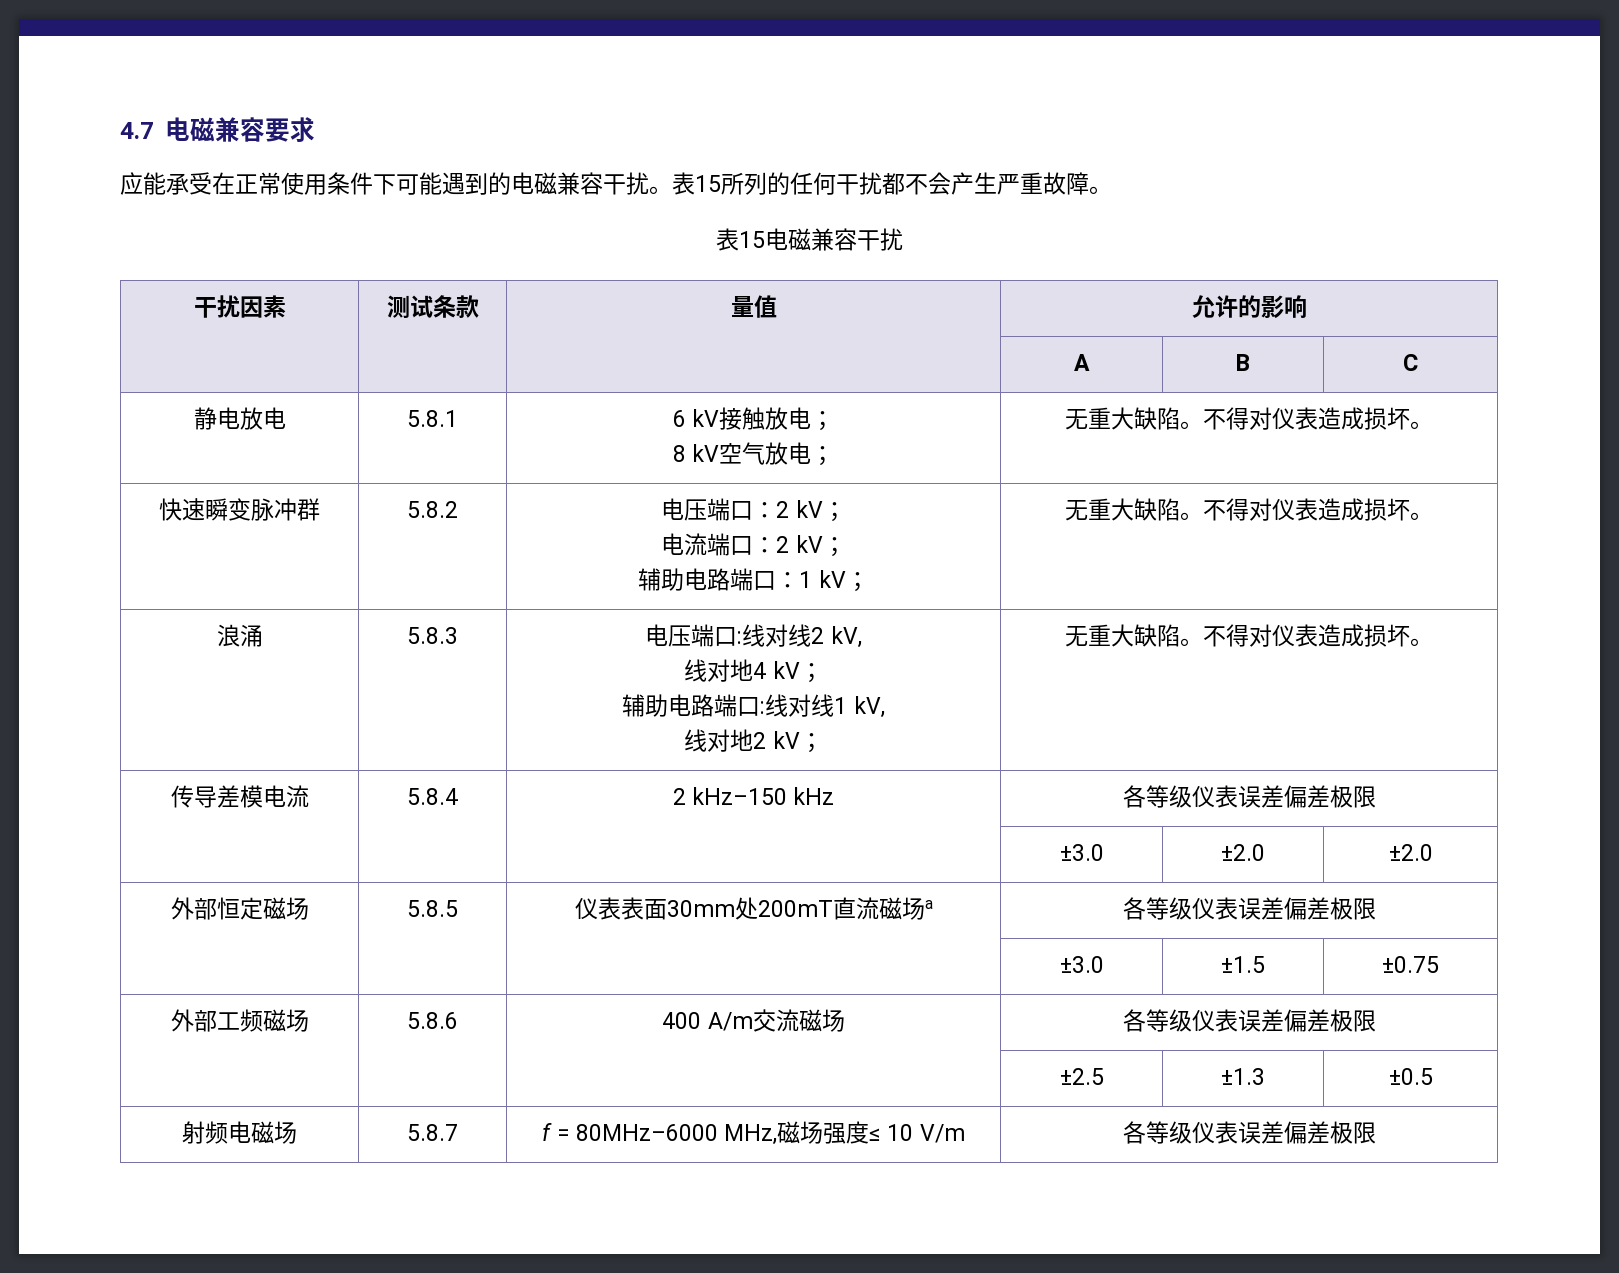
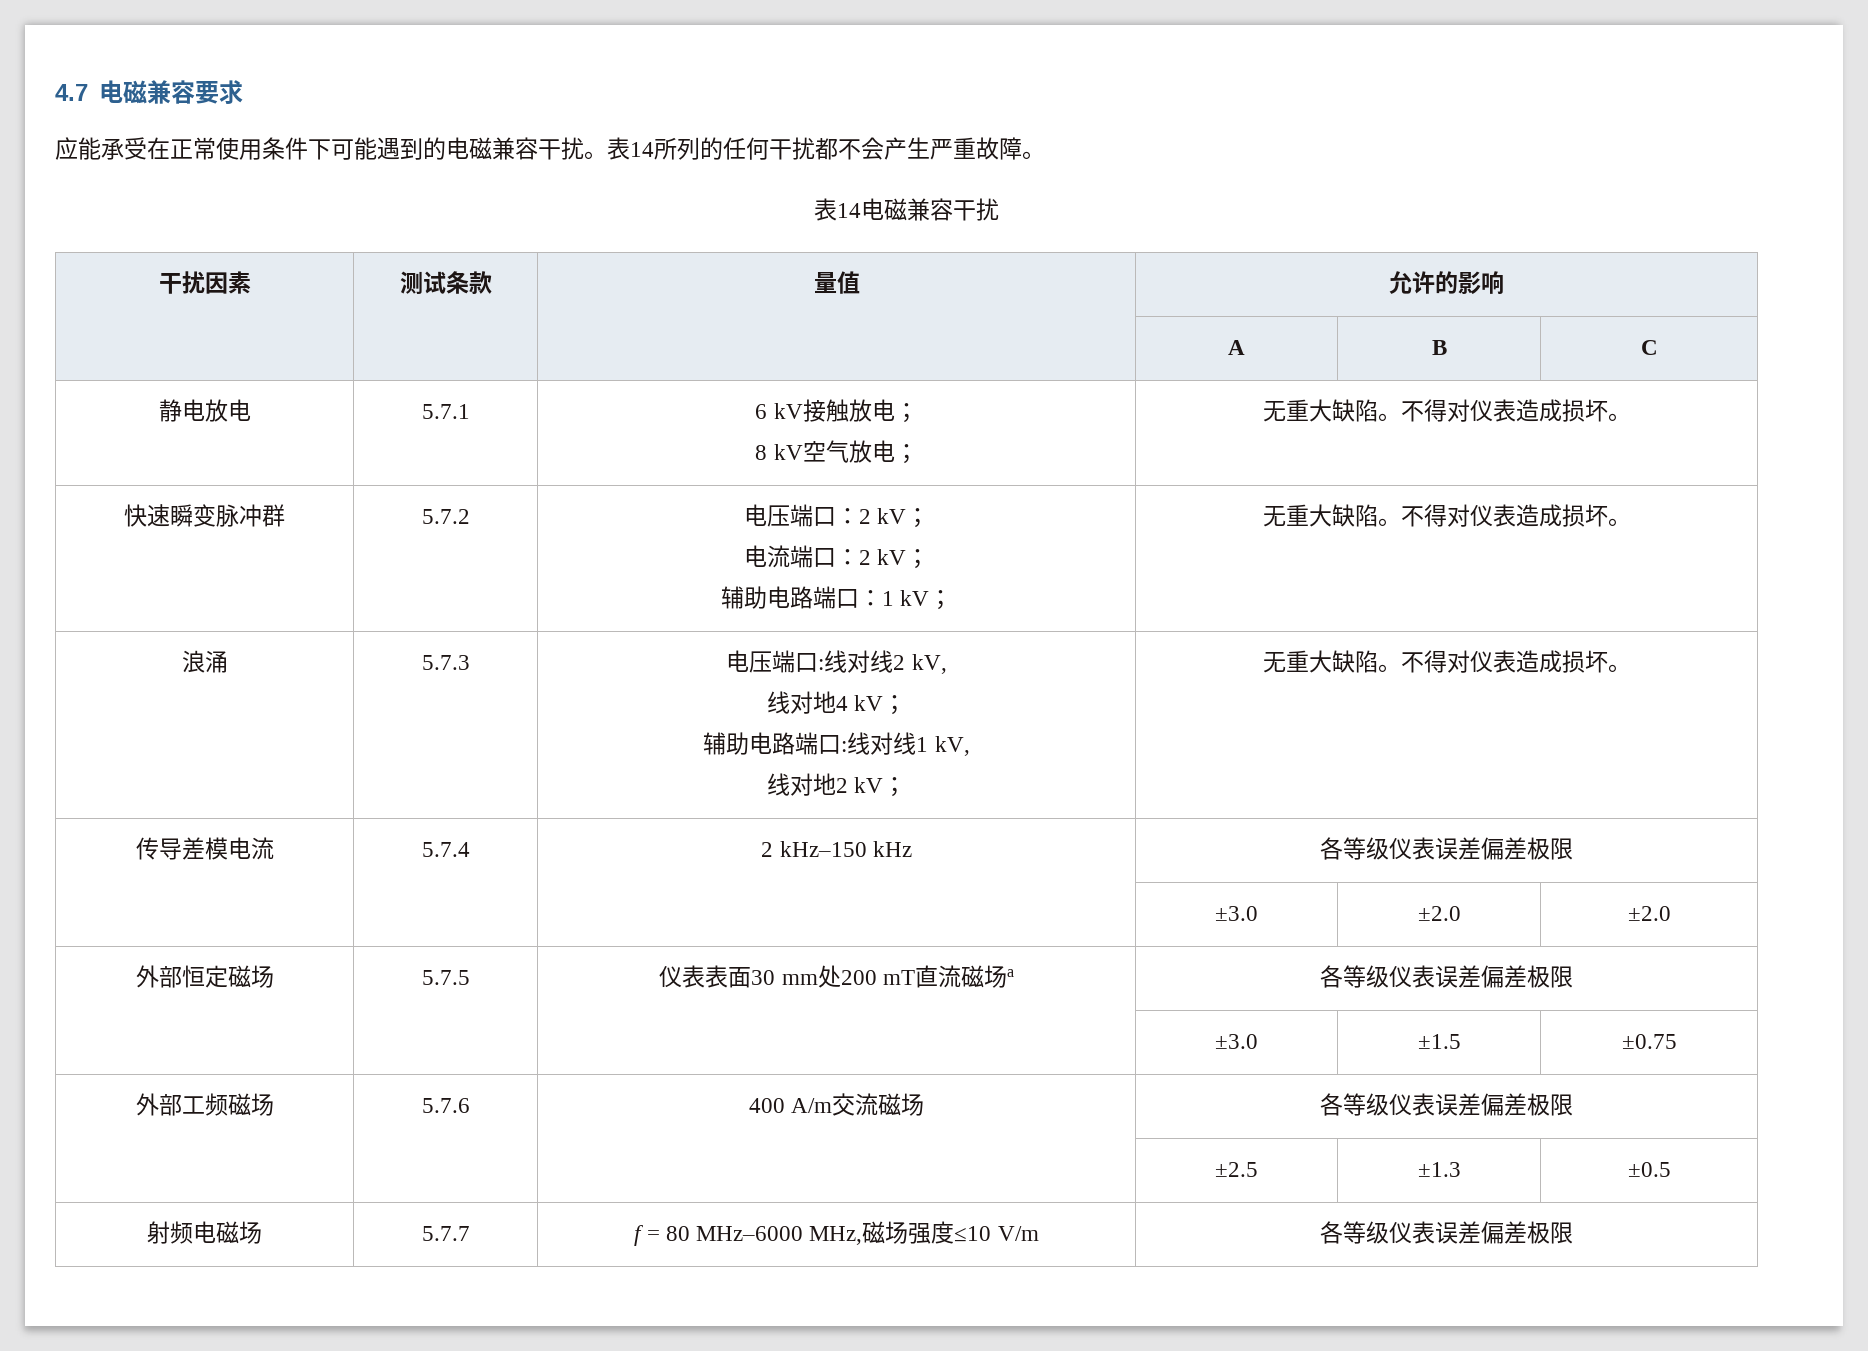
[695,175,721,192] 15 -> [630,142,654,157] 14
[739,231,765,248] 15 -> [837,203,861,218] 14
[407,410,458,427] 5.8.1 -> [421,404,470,419] 5.7.1
[407,501,458,518] 5.8.2 -> [421,509,470,524] 5.7.2
[407,627,458,644] 5.8.3 -> [421,655,470,670] 5.7.3
[407,788,458,805] 5.8.4 -> [421,842,470,857] 5.7.4
[407,900,458,917] 5.8.5 -> [421,970,470,985] 5.7.5
[666,897,833,920] 30mm处200mT -> [751,965,915,988] 30 mm处200 mT
[407,1012,458,1029] 5.8.6 -> [421,1098,470,1113] 5.7.6
[407,1124,458,1141] 5.8.7 -> [421,1226,470,1241] 5.7.7
[575,1124,718,1141] 80MHz–6000 -> [665,1226,804,1241] 80 MHz–6000
[869,1124,914,1141] ≤ 10 -> [954,1226,992,1242] ≤10

